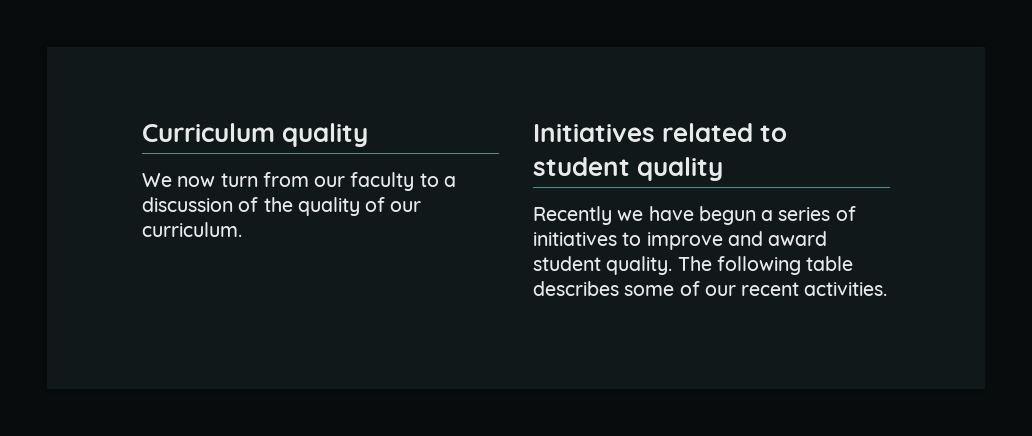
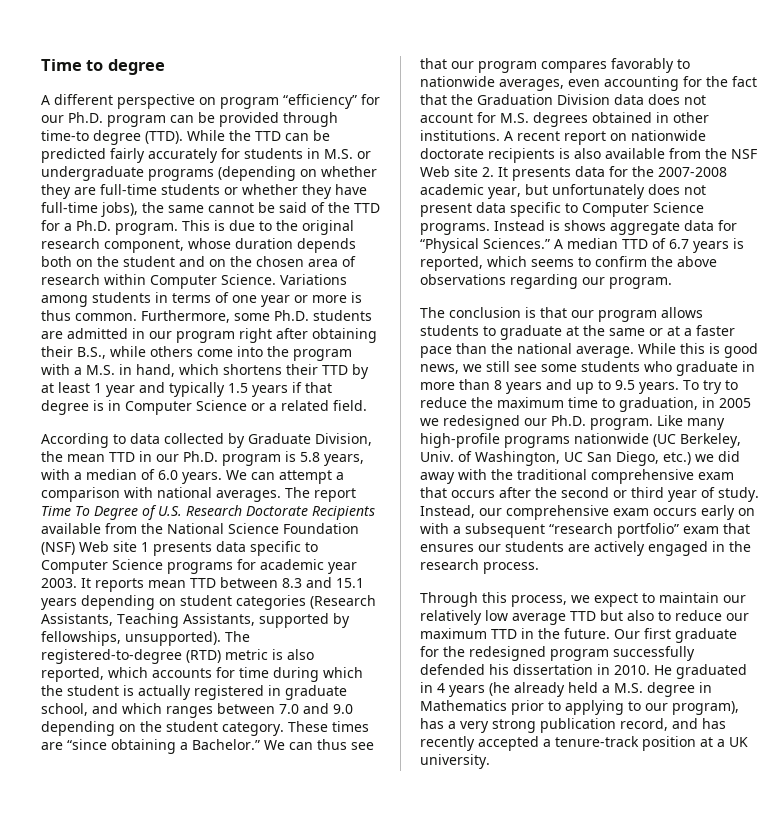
[142,123,369,147] [142,172,456,191] [142,197,422,216] [142,222,242,237] [533,123,788,142] [533,157,724,181] [533,206,856,225] [533,231,828,250] [533,256,854,275] [533,281,888,296] Curriculum quality // We now turn from our faculty to a discussion of the quality of our curriculum. // Initiatives related to student quality // Recently we have begun a series of initiatives to improve and award student quality. The following table describes some of our recent activities. -> [41,59,165,75] [41,94,380,109] [41,112,338,127] [41,130,330,145] [41,148,371,163] [41,166,377,181] [41,184,367,199] [41,202,380,217] [41,220,354,235] [41,238,356,253] [41,256,356,267] [41,274,347,289] [41,292,362,307] [41,310,372,323] [41,328,377,343] [41,346,352,361] [41,364,369,379] [41,382,332,397] [41,400,367,415] [41,433,372,448] [41,451,364,466] [41,469,344,484] [41,487,356,502] [41,505,375,520] [41,523,359,534] [41,541,318,556] [41,559,357,574] [41,577,364,592] [41,595,376,610] [41,613,350,628] [41,631,250,646] [41,649,314,664] [41,667,363,682] [41,685,347,700] [41,703,353,718] [41,721,369,736] [41,739,374,754] [420,58,690,73] [420,76,757,91] [420,94,706,105] [420,112,709,127] [420,130,706,145] [420,148,757,163] [420,166,727,181] [420,184,706,199] [420,202,704,217] [420,220,737,235] [420,238,744,253] [420,256,717,271] [420,274,672,289] [420,307,703,322] [420,325,735,340] [420,343,758,358] [420,361,755,376] [420,379,738,394] [420,397,751,412] [420,415,725,430] [420,433,741,448] [420,451,740,466] [420,469,734,484] [420,487,759,502] [420,505,755,520] [420,523,750,538] [420,541,751,556] [420,559,539,574] [420,592,746,607] [420,610,749,625] [420,628,737,643] [420,646,695,661] [420,664,747,679] [420,682,712,697] [420,700,739,715] [420,718,726,733] [420,736,748,751] [420,754,490,769] Time to degree // A different perspective on program “efficiency” for our Ph.D. program can be provided through time-to degree (TTD). While the TTD can be predicted fairly accurately for students in M.S. or undergraduate programs (depending on whether they are full-time students or whether they have full-time jobs), the same cannot be said of the TTD for a Ph.D. program. This is due to the original research component, whose duration depends both on the student and on the chosen area of research within Computer Science. Variations among students in terms of one year or more is thus common. Furthermore, some Ph.D. students are admitted in our program right after obtaining their B.S., while others come into the program with a M.S. in hand, which shortens their TTD by at least 1 year and typically 1.5 years if that degree is in Computer Science or a related field. // According to data collected by Graduate Division, the mean TTD in our Ph.D. program is 5.8 years, with a median of 6.0 years. We can attempt a comparison with national averages. The report Time To Degree of U.S. Research Doctorate Recipients available from the National Science Foundation (NSF) Web site 1 presents data specific to Computer Science programs for academic year 2003. It reports mean TTD between 8.3 and 15.1 years depending on student categories (Research Assistants, Teaching Assistants, supported by fellowships, unsupported). The registered-to-degree (RTD) metric is also reported, which accounts for time during which the student is actually registered in graduate school, and which ranges between 7.0 and 9.0 depending on the student category. These times are “since obtaining a Bachelor.” We can thus see that our program compares favorably to nationwide averages, even accounting for the fact that the Graduation Division data does not account for M.S. degrees obtained in other institutions. A recent report on nationwide doctorate recipients is also available from the NSF Web site 2. It presents data for the 2007-2008 academic year, but unfortunately does not present data specific to Computer Science programs. Instead is shows aggregate data for “Physical Sciences.” A median TTD of 6.7 years is reported, which seems to confirm the above observations regarding our program. // The conclusion is that our program allows students to graduate at the same or at a faster pace than the national average. While this is good news, we still see some students who graduate in more than 8 years and up to 9.5 years. To try to reduce the maximum time to graduation, in 2005 we redesigned our Ph.D. program. Like many high-profile programs nationwide (UC Berkeley, Univ. of Washington, UC San Diego, etc.) we did away with the traditional comprehensive exam that occurs after the second or third year of study. Instead, our comprehensive exam occurs early on with a subsequent “research portfolio” exam that ensures our students are actively engaged in the research process. // Through this process, we expect to maintain our relatively low average TTD but also to reduce our maximum TTD in the future. Our first graduate for the redesigned program successfully defended his dissertation in 2010. He graduated in 4 years (he already held a M.S. degree in Mathematics prior to applying to our program), has a very strong publication record, and has recently accepted a tenure-track position at a UK university.

